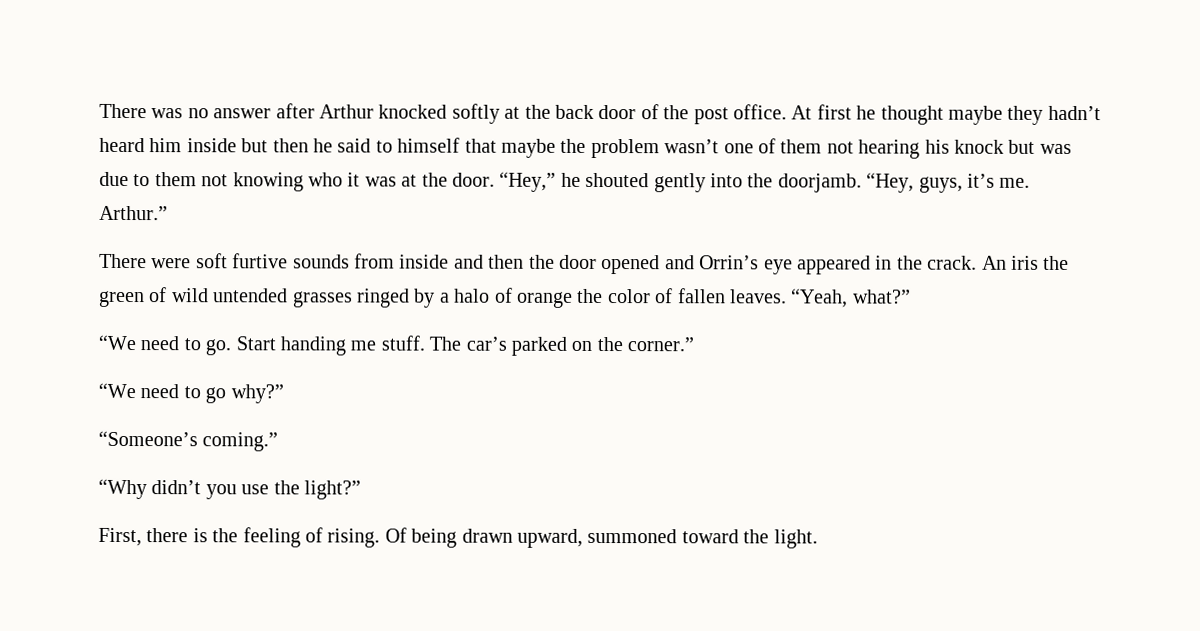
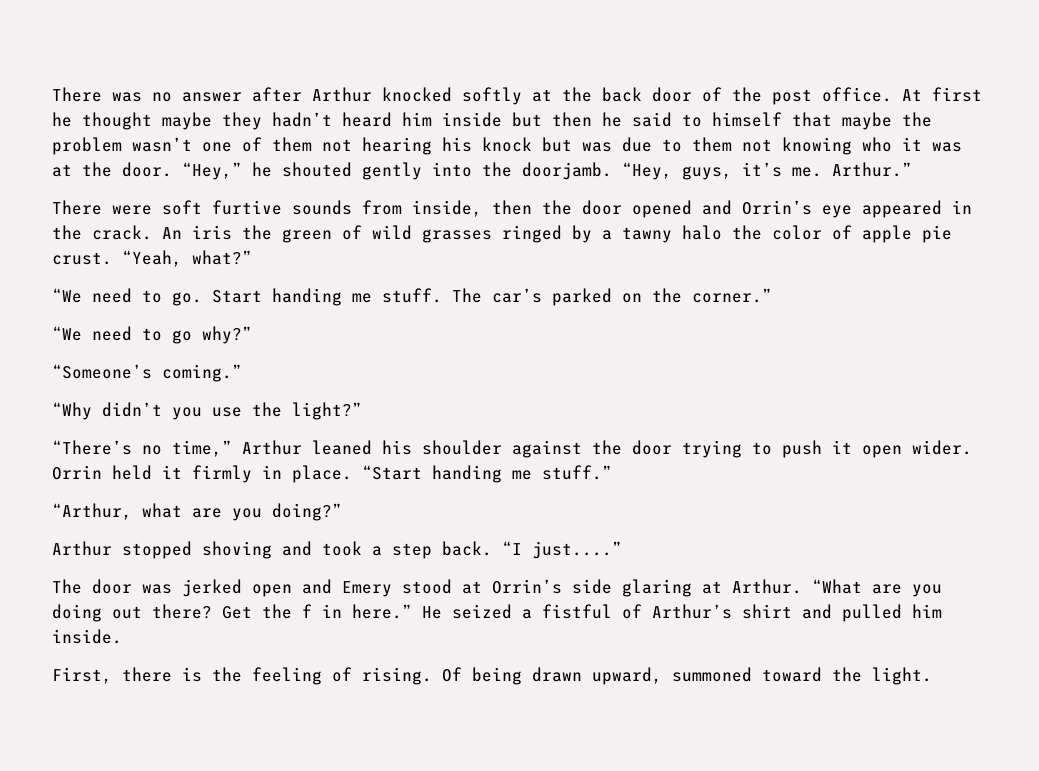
[399,254,484,269] inside and -> [412,200,482,217] inside,
[213,288,289,303] untended -> (412, 232) none
[454,287,787,308] halo of orange the color of fallen leaves. -> [622,225,952,243] [52,252,112,265] tawny halo the color of apple pie crust.
(361, 490) none -> [52,440,972,458] [52,465,612,483] [52,503,342,521] [52,541,622,559] [52,579,942,597] [52,604,942,622] [52,629,122,644] // “There’s no time,” Arthur leaned his shoulder against the door trying to push it open wider. Orrin held it firmly in place. “Start handing me stuff.” // “Arthur, what are you doing?” // Arthur stopped shoving and took a step back. “I just....” // The door was jerked open and Emery stood at Orrin’s side glaring at Arthur. “What are you doing out there? Get the f in here.” He seized a fistful of Arthur’s shirt and pulled him inside.

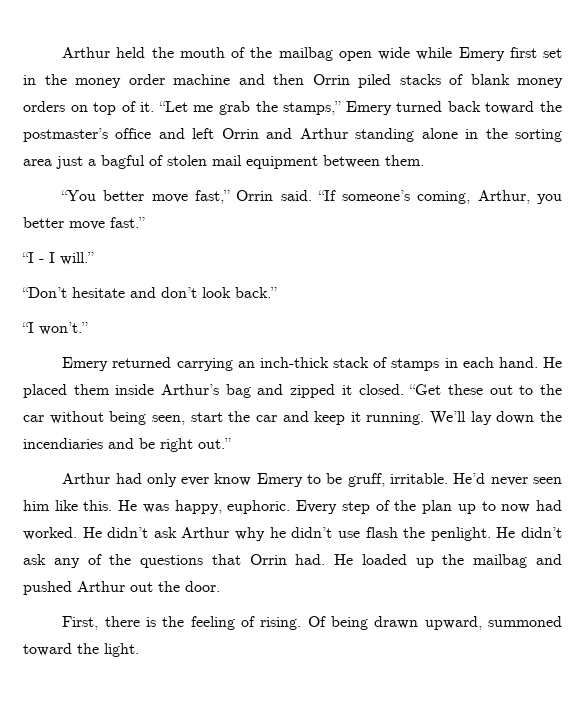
[52,87,982,105] [52,112,932,130] [52,137,962,155] [52,162,912,180] [52,200,972,218] [52,225,952,243] [52,250,252,267] [52,288,772,306] [52,326,252,344] [52,364,242,382] [52,402,362,420] [52,440,972,458] [52,465,612,483] [52,503,342,521] [52,541,622,559] [52,579,942,597] [52,604,942,622] [52,629,122,644] There was no answer after Arthur knocked softly at the back door of the post office. At first he thought maybe they hadn’t heard him inside but then he said to himself that maybe the problem wasn’t one of them not hearing his knock but was due to them not knowing who it was at the door. “Hey,” he shouted gently into the doorjamb. “Hey, guys, it’s me. Arthur.” // There were soft furtive sounds from inside, then the door opened and Orrin’s eye appeared in the crack. An iris the green of wild grasses ringed by a tawny halo the color of apple pie crust. “Yeah, what?” // “We need to go. Start handing me stuff. The car’s parked on the corner.” // “We need to go why?” // “Someone’s coming.” // “Why didn’t you use the light?” // “There’s no time,” Arthur leaned his shoulder against the door trying to push it open wider. Orrin held it firmly in place. “Start handing me stuff.” // “Arthur, what are you doing?” // Arthur stopped shoving and took a step back. “I just....” // The door was jerked open and Emery stood at Orrin’s side glaring at Arthur. “What are you doing out there? Get the f in here.” He seized a fistful of Arthur’s shirt and pulled him inside. -> [62,47,562,61] [23,74,563,88] [23,101,562,115] [23,128,562,142] [23,155,424,169] [61,190,562,204] [23,217,145,230] [22,252,94,265] [22,287,277,298] [22,322,88,335] [62,357,563,371] [23,384,562,398] [23,411,563,425] [23,438,231,452] [62,473,562,487] [23,500,563,514] [23,527,563,541] [23,554,562,568] [23,581,220,595] Arthur held the mouth of the mailbag open wide while Emery first set in the money order machine and then Orrin piled stacks of blank money orders on top of it. “Let me grab the stamps,” Emery turned back toward the postmaster’s office and left Orrin and Arthur standing alone in the sorting area just a bagful of stolen mail equipment between them. // “You better move fast,” Orrin said. “If someone’s coming, Arthur, you better move fast.” // “I - I will.” // “Don’t hesitate and don’t look back.” // “I won’t.” // Emery returned carrying an inch-thick stack of stamps in each hand. He placed them inside Arthur’s bag and zipped it closed. “Get these out to the car without being seen, start the car and keep it running. We’ll lay down the incendiaries and be right out.” // Arthur had only ever know Emery to be gruff, irritable. He’d never seen him like this. He was happy, euphoric. Every step of the plan up to now had worked. He didn’t ask Arthur why he didn’t use flash the penlight. He didn’t ask any of the questions that Orrin had. He loaded up the mailbag and pushed Arthur out the door.

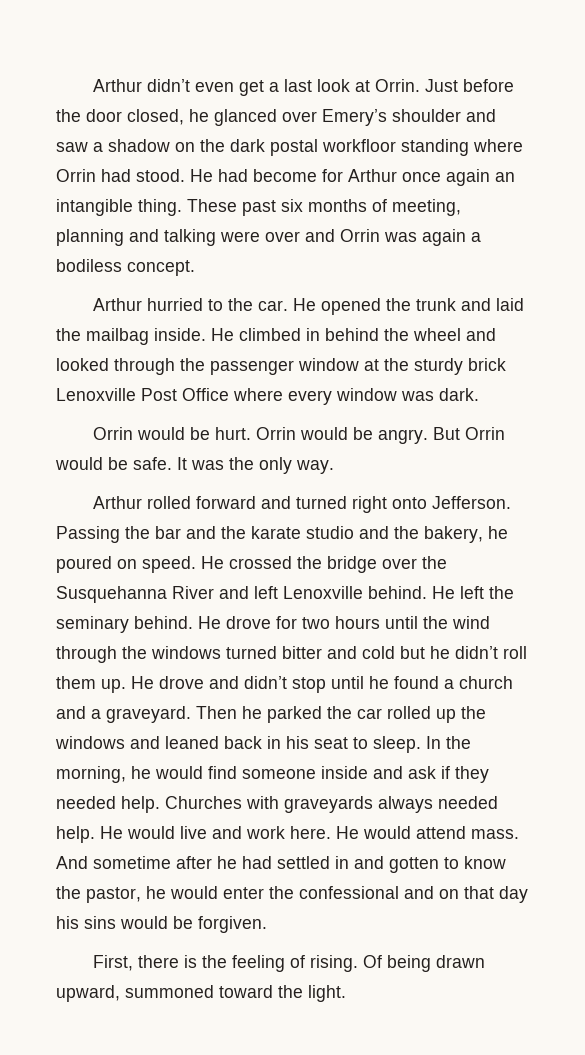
[62,47,562,61] [23,74,563,88] [23,101,562,115] [23,128,562,142] [23,155,424,169] [61,190,562,204] [23,217,145,230] [22,252,94,265] [22,287,277,298] [22,322,88,335] [62,357,563,371] [23,384,562,398] [23,411,563,425] [23,438,231,452] [62,473,562,487] [23,500,563,514] [23,527,563,541] [23,554,562,568] [23,581,220,595] Arthur held the mouth of the mailbag open wide while Emery first set in the money order machine and then Orrin piled stacks of blank money orders on top of it. “Let me grab the stamps,” Emery turned back toward the postmaster’s office and left Orrin and Arthur standing alone in the sorting area just a bagful of stolen mail equipment between them. // “You better move fast,” Orrin said. “If someone’s coming, Arthur, you better move fast.” // “I - I will.” // “Don’t hesitate and don’t look back.” // “I won’t.” // Emery returned carrying an inch-thick stack of stamps in each hand. He placed them inside Arthur’s bag and zipped it closed. “Get these out to the car without being seen, start the car and keep it running. We’ll lay down the incendiaries and be right out.” // Arthur had only ever know Emery to be gruff, irritable. He’d never seen him like this. He was happy, euphoric. Every step of the plan up to now had worked. He didn’t ask Arthur why he didn’t use flash the penlight. He didn’t ask any of the questions that Orrin had. He loaded up the mailbag and pushed Arthur out the door. -> [92,79,514,96] [56,109,496,126] [56,139,523,156] [56,169,515,186] [56,199,461,216] [56,229,481,246] [56,259,195,276] [92,298,524,315] [56,328,496,345] [56,358,506,375] [56,388,479,405] [92,427,505,444] [55,457,334,474] [92,496,511,513] [56,526,508,543] [56,556,447,573] [56,586,514,603] [56,616,490,633] [56,646,527,663] [56,676,513,693] [56,706,486,723] [55,736,471,753] [56,766,489,783] [56,796,498,813] [56,826,519,843] [56,856,506,873] [56,886,528,903] [56,916,267,933] Arthur didn’t even get a last look at Orrin. Just before the door closed, he glanced over Emery’s shoulder and saw a shadow on the dark postal workfloor standing where Orrin had stood. He had become for Arthur once again an intangible thing. These past six months of meeting, planning and talking were over and Orrin was again a bodiless concept. // Arthur hurried to the car. He opened the trunk and laid the mailbag inside. He climbed in behind the wheel and looked through the passenger window at the sturdy brick Lenoxville Post Office where every window was dark. // Orrin would be hurt. Orrin would be angry. But Orrin would be safe. It was the only way. // Arthur rolled forward and turned right onto Jefferson. Passing the bar and the karate studio and the bakery, he poured on speed. He crossed the bridge over the Susquehanna River and left Lenoxville behind. He left the seminary behind. He drove for two hours until the wind through the windows turned bitter and cold but he didn’t roll them up. He drove and didn’t stop until he found a church and a graveyard. Then he parked the car rolled up the windows and leaned back in his seat to sleep. In the morning, he would find someone inside and ask if they needed help. Churches with graveyards always needed help. He would live and work here. He would attend mass. And sometime after he had settled in and gotten to know the pastor, he would enter the confessional and on that day his sins would be forgiven.

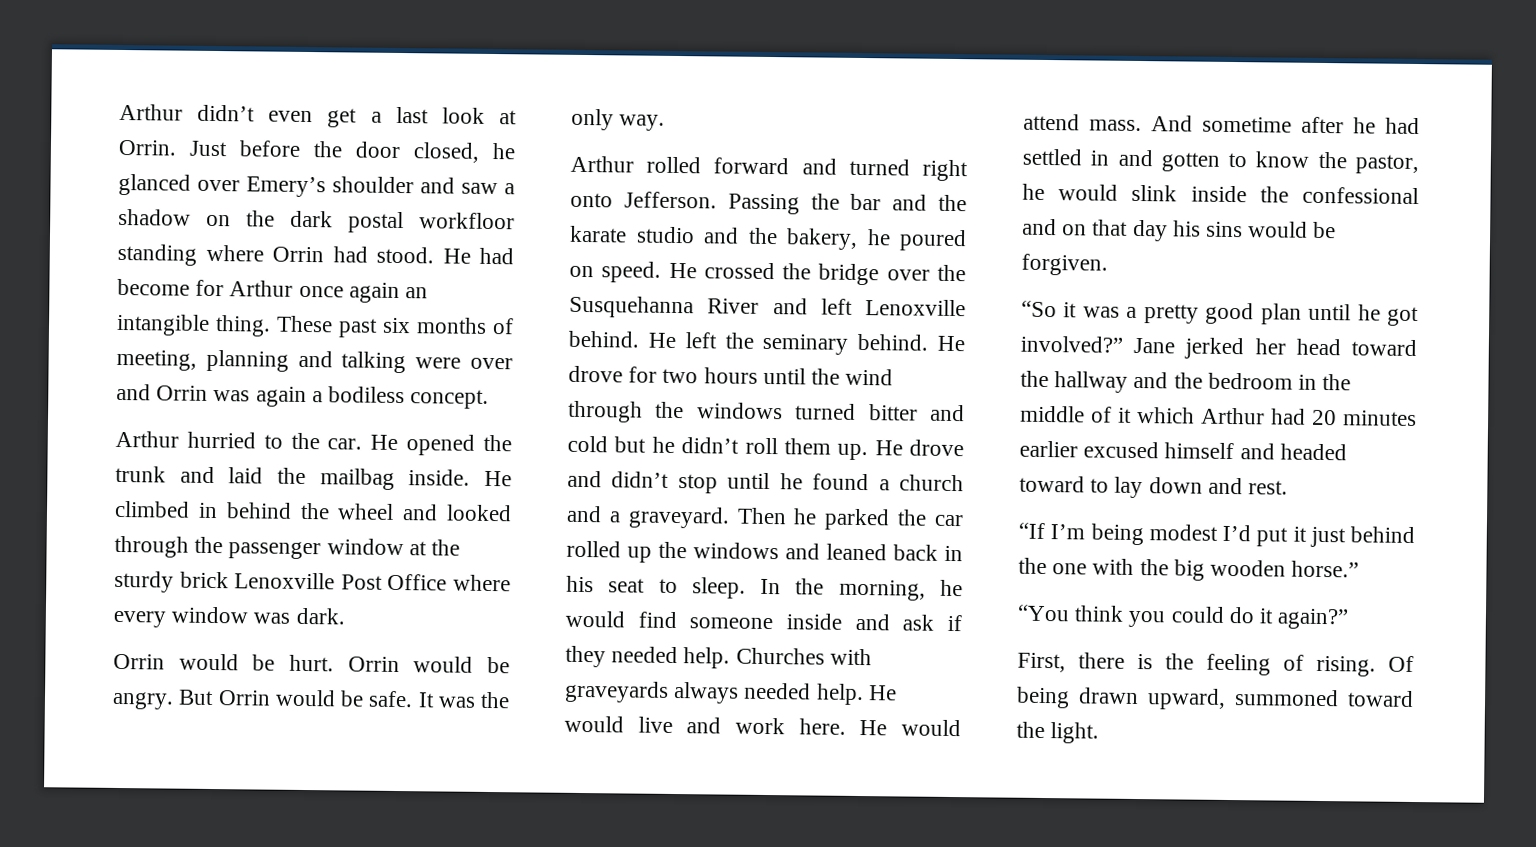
[223,887,264,899] enter -> [1131,184,1247,203] slink inside
(267, 924) none -> [1021,300,1419,327] [1020,335,1417,360] [1020,370,1352,393] [1020,405,1417,427] [1019,440,1347,461] [1019,475,1289,499] [1018,522,1415,548] [1018,557,1360,581] [1017,604,1350,630] // “So it was a pretty good plan until he got involved?” Jane jerked her head toward the hallway and the bedroom in the middle of it which Arthur had 20 minutes earlier excused himself and headed toward to lay down and rest. // “If I’m being modest I’d put it just behind the one with the big wooden horse.” // “You think you could do it again?”

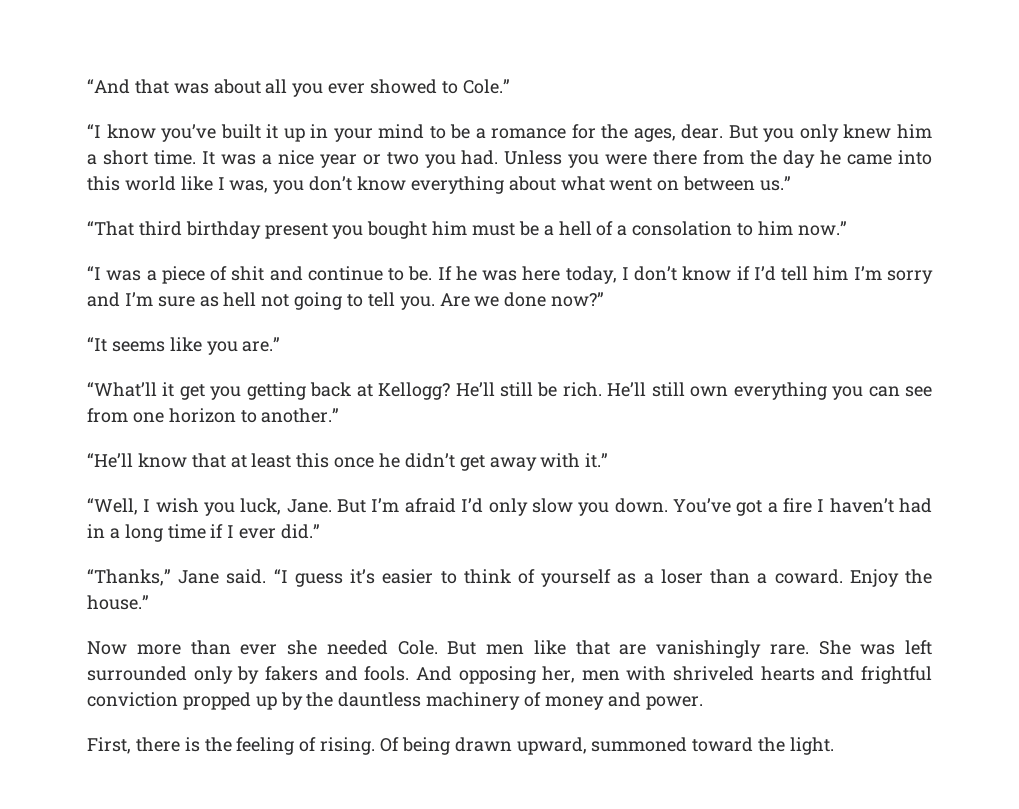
[119,103,518,128] [118,139,516,163] [118,173,515,198] [118,208,515,234] [117,243,514,266] [117,278,429,304] [116,313,514,338] [116,349,514,374] [116,383,490,409] [115,430,512,456] [115,465,512,490] [114,500,512,522] [114,535,461,560] [114,570,511,593] [113,606,345,628] [113,653,510,674] [112,689,510,710] [571,108,666,131] [570,155,968,182] [570,191,967,215] [569,225,967,252] [569,261,966,286] [569,295,966,319] [568,330,965,355] [568,365,894,386] [568,400,965,423] [567,435,964,461] [567,470,964,494] [566,505,964,531] [566,540,963,563] [566,575,963,601] [565,610,962,632] [565,645,872,669] [564,680,897,706] [564,715,961,737] [1023,113,1420,135] [1022,148,1419,175] [1022,183,1419,205] [1022,218,1337,242] [1021,253,1108,276] [1021,300,1419,327] [1020,335,1417,360] [1020,370,1352,393] [1020,405,1417,427] [1019,440,1347,461] [1019,475,1289,499] [1018,522,1415,548] [1018,557,1360,581] [1017,604,1350,630] Arthur didn’t even get a last look at Orrin. Just before the door closed, he glanced over Emery’s shoulder and saw a shadow on the dark postal workfloor standing where Orrin had stood. He had become for Arthur once again an intangible thing. These past six months of meeting, planning and talking were over and Orrin was again a bodiless concept. // Arthur hurried to the car. He opened the trunk and laid the mailbag inside. He climbed in behind the wheel and looked through the passenger window at the sturdy brick Lenoxville Post Office where every window was dark. // Orrin would be hurt. Orrin would be angry. But Orrin would be safe. It was the only way. // Arthur rolled forward and turned right onto Jefferson. Passing the bar and the karate studio and the bakery, he poured on speed. He crossed the bridge over the Susquehanna River and left Lenoxville behind. He left the seminary behind. He drove for two hours until the wind through the windows turned bitter and cold but he didn’t roll them up. He drove and didn’t stop until he found a church and a graveyard. Then he parked the car rolled up the windows and leaned back in his seat to sleep. In the morning, he would find someone inside and ask if they needed help. Churches with graveyards always needed help. He would live and work here. He would attend mass. And sometime after he had settled in and gotten to know the pastor, he would slink inside the confessional and on that day his sins would be forgiven. // “So it was a pretty good plan until he got involved?” Jane jerked her head toward the hallway and the bedroom in the middle of it which Arthur had 20 minutes earlier excused himself and headed toward to lay down and rest. // “If I’m being modest I’d put it just behind the one with the big wooden horse.” // “You think you could do it again?” -> [87,79,510,97] [87,124,932,142] [87,150,933,168] [87,176,792,194] [87,221,847,239] [87,266,933,284] [87,292,605,310] [87,337,281,355] [87,382,933,400] [87,408,340,423] [87,453,609,471] [87,498,933,516] [87,524,321,542] [87,569,932,587] [87,595,149,610] [87,640,932,658] [87,666,932,684] [87,692,703,710] “And that was about all you ever showed to Cole.” // “I know you’ve built it up in your mind to be a romance for the ages, dear. But you only knew him a short time. It was a nice year or two you had. Unless you were there from the day he came into this world like I was, you don’t know everything about what went on between us.” // “That third birthday present you bought him must be a hell of a consolation to him now.” // “I was a piece of shit and continue to be. If he was here today, I don’t know if I’d tell him I’m sorry and I’m sure as hell not going to tell you. Are we done now?” // “It seems like you are.” // “What’ll it get you getting back at Kellogg? He’ll still be rich. He’ll still own everything you can see from one horizon to another.” // “He’ll know that at least this once he didn’t get away with it.” // “Well, I wish you luck, Jane. But I’m afraid I’d only slow you down. You’ve got a fire I haven’t had in a long time if I ever did.” // “Thanks,” Jane said. “I guess it’s easier to think of yourself as a loser than a coward. Enjoy the house.” // Now more than ever she needed Cole. But men like that are vanishingly rare. She was left surrounded only by fakers and fools. And opposing her, men with shriveled hearts and frightful conviction propped up by the dauntless machinery of money and power.

